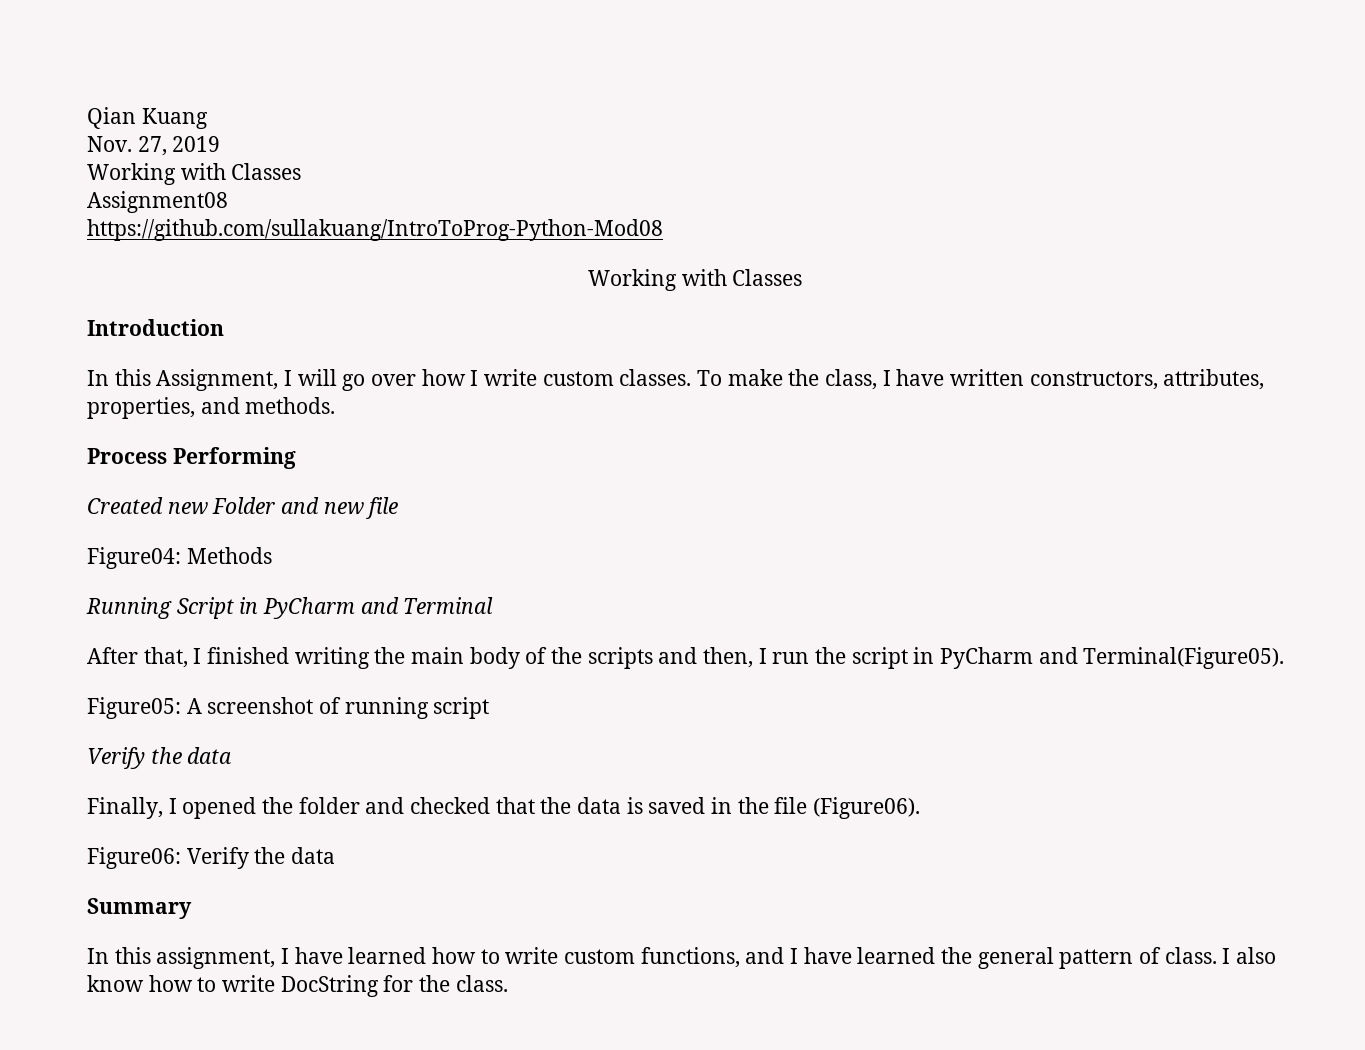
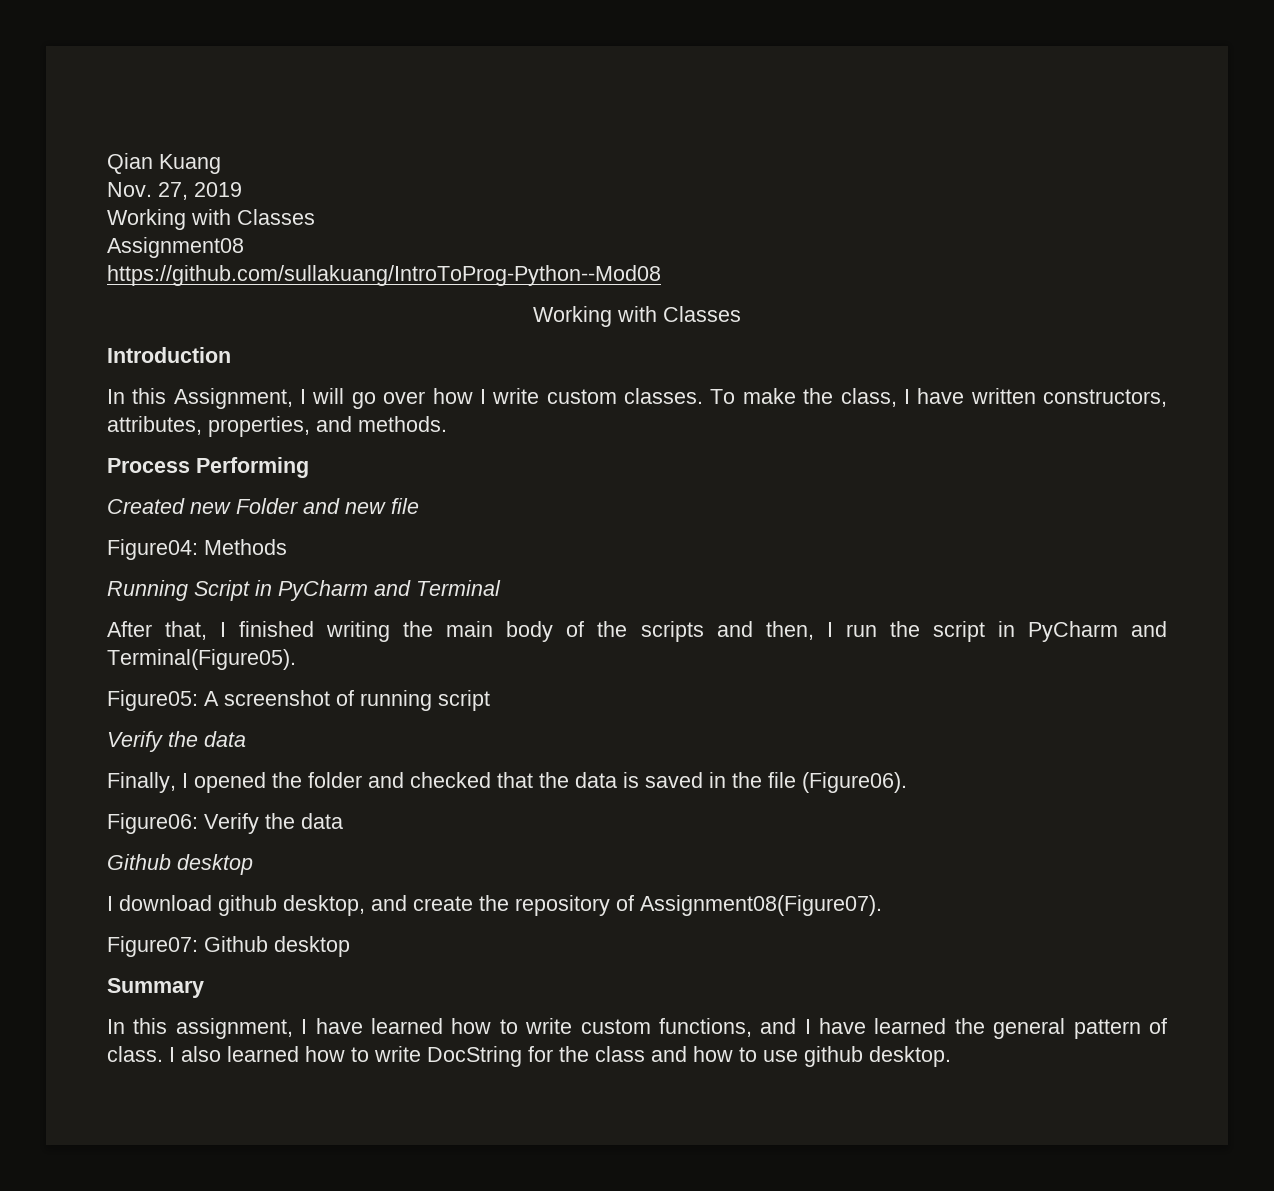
[87,219,663,241] https://github.com/sullakuang/IntroToProg-Python-Mod08 -> [107,265,661,286] https://github.com/sullakuang/IntroToProg-Python--Mod08
(336, 855) none -> [107,854,253,875] [107,895,882,916] [107,936,350,957] // Github desktop // I download github desktop, and create the repository of Assignment08(Figure07). // Figure07: Github desktop
[87,975,144,992] know -> [227,1046,299,1062] learned
[455,975,508,992] class. -> [595,1046,951,1067] class and how to use github desktop.

